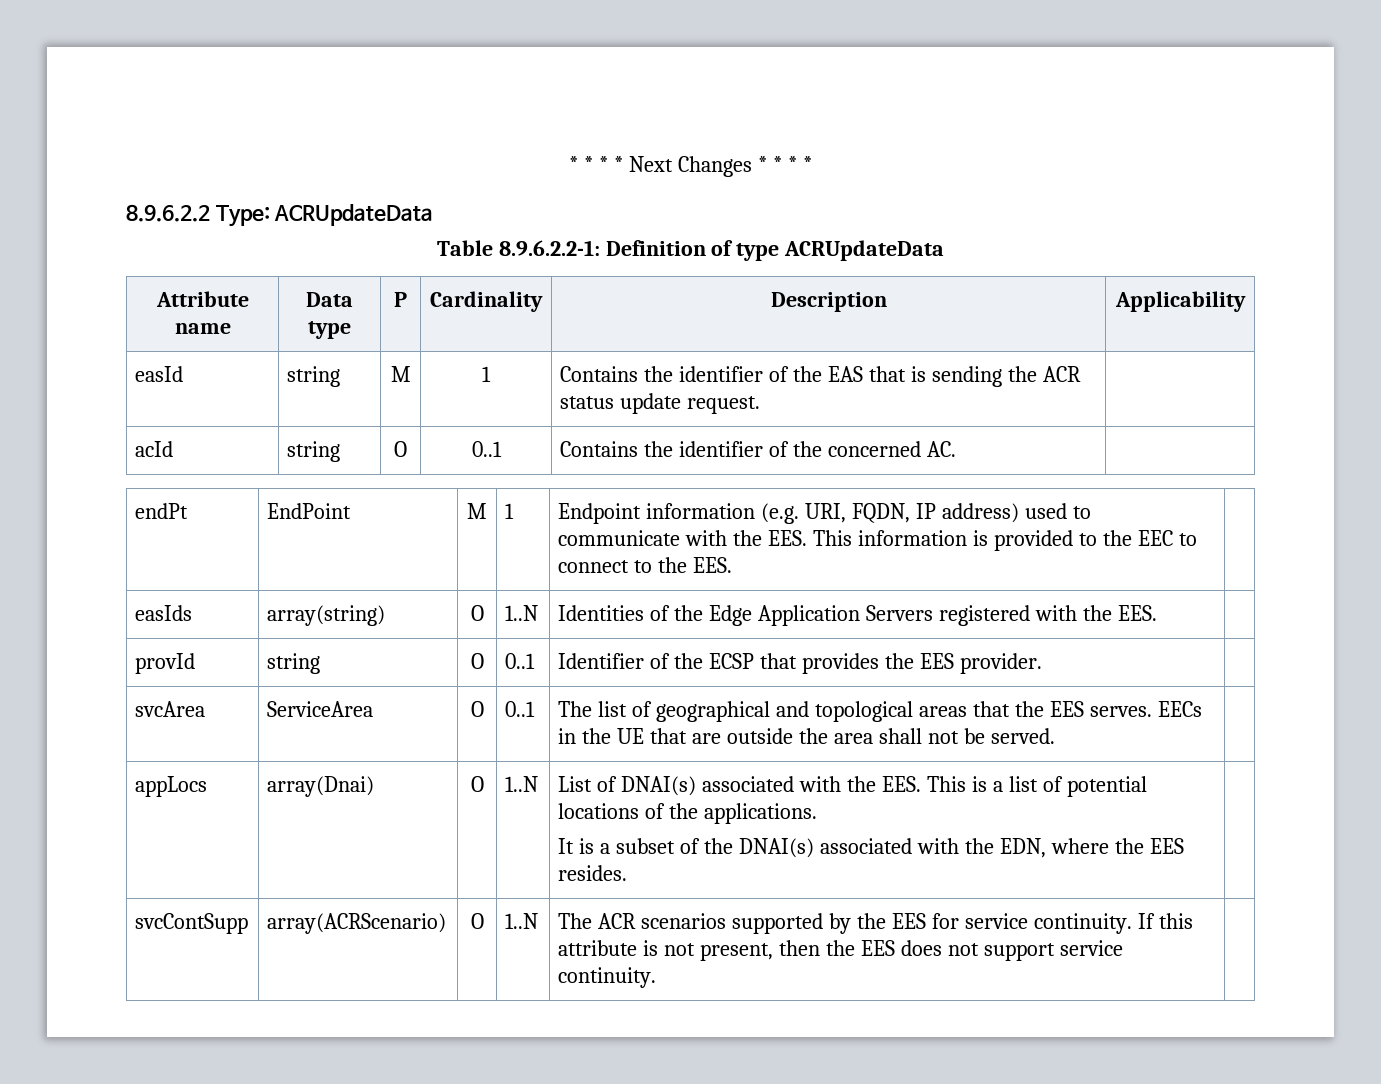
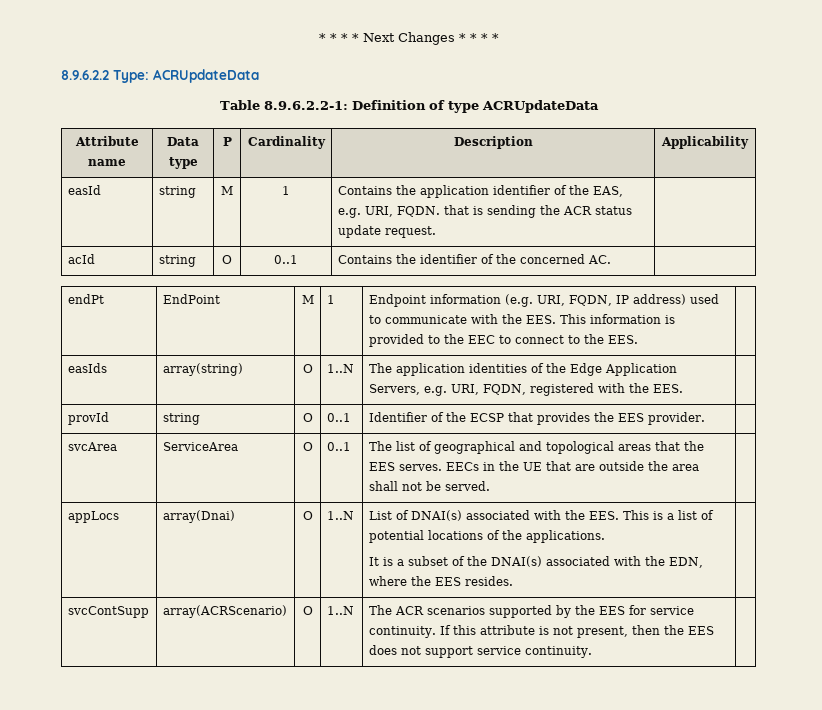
[679,366,864,382] identifier of the EAS -> [419,185,623,198] [337,206,440,218] application identifier of the EAS, e.g. URI, FQDN.
[558,605,645,621] Identities -> [368,363,527,376] The application identities
[866,605,934,621] Servers -> [368,384,526,396] Servers, e.g. URI, FQDN,

